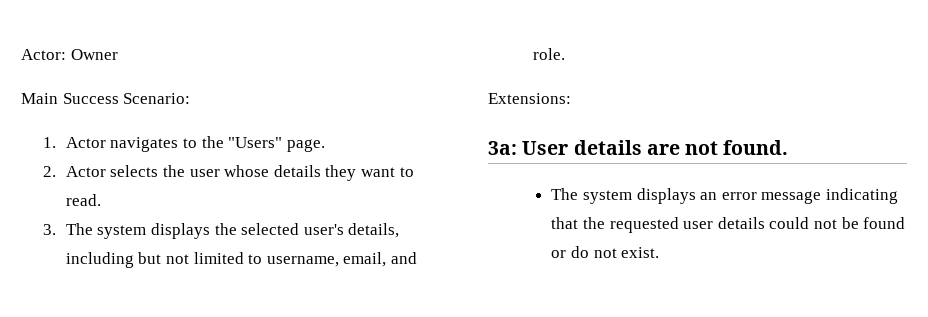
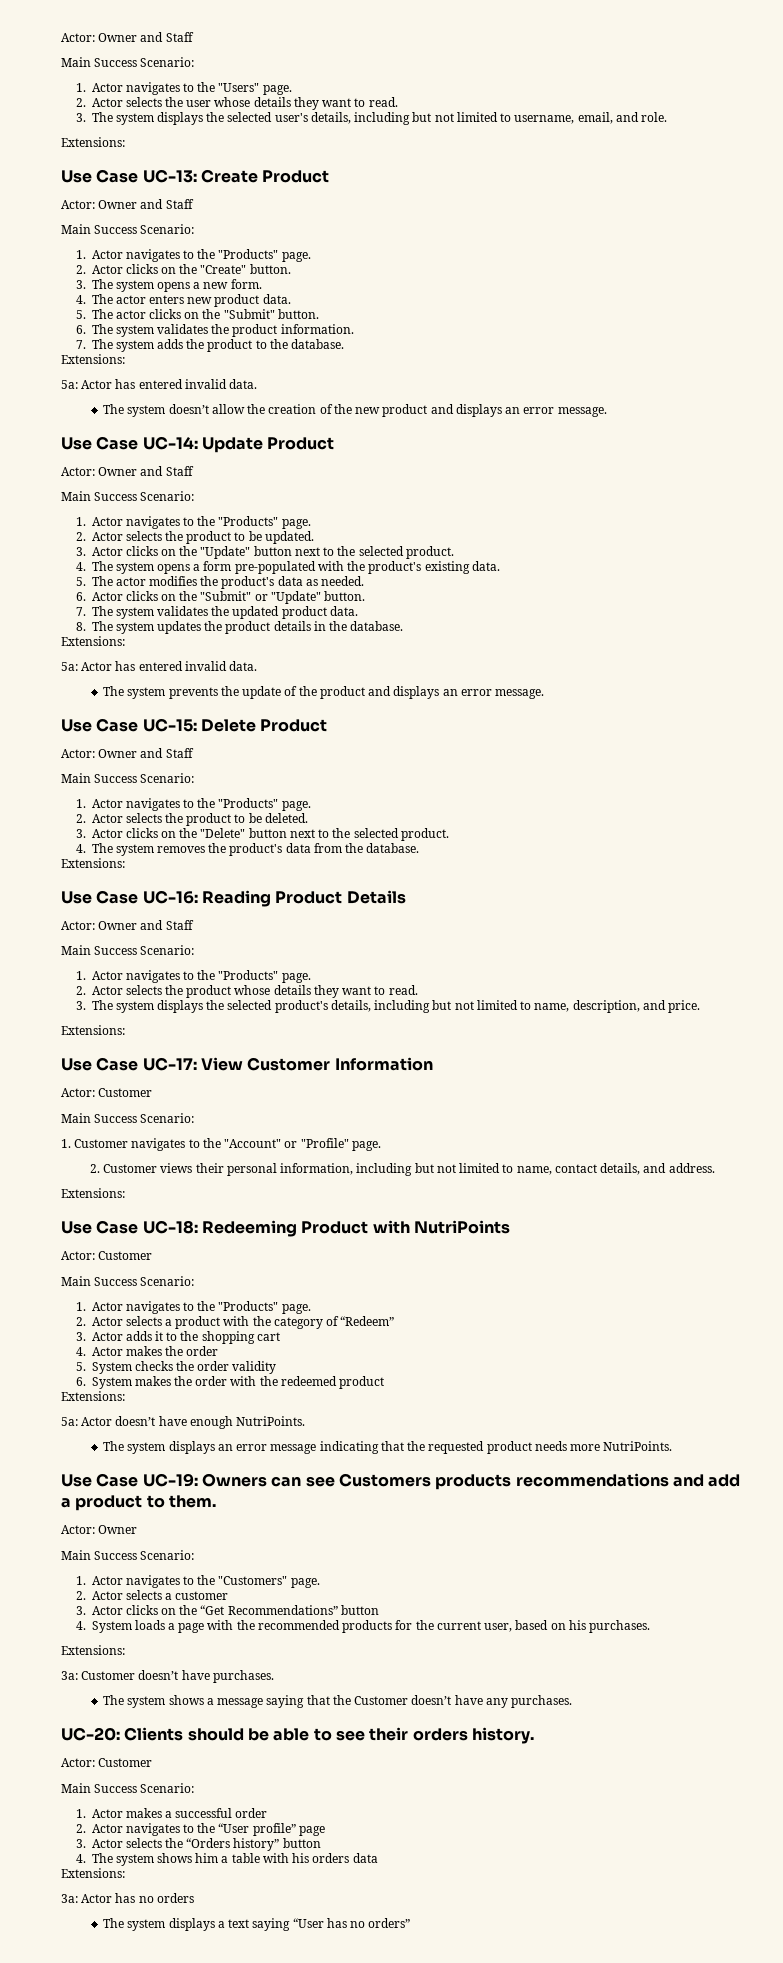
[21,49,118,60] Actor: Owner -> [61,32,194,42] Actor: Owner and Staff
[488,140,789,155] 3a: User details are not found. -> [61,169,330,183] [61,199,194,209] [61,224,195,234] [75,249,311,262] [75,264,291,274] [75,279,262,292] [75,294,291,307] [75,309,319,319] [75,324,354,337] [75,339,345,352] [61,354,125,364] [61,379,258,389] [103,404,607,417] [61,436,335,453] [61,466,194,476] [61,491,195,501] [75,516,311,529] [75,531,314,544] [75,546,454,559] [75,561,500,574] [75,576,365,589] [75,591,366,604] [75,606,358,619] [75,621,404,634] [61,636,125,646] [61,661,258,671] [103,686,545,699] [61,718,328,732] [61,748,194,758] [61,773,195,783] [75,798,311,811] [75,813,308,826] [75,828,449,841] [75,843,420,856] [61,858,125,868] [61,890,406,907] [61,920,194,930] [61,945,195,955] [75,970,311,983] [75,985,418,998] [75,1000,701,1013] [61,1025,125,1035] [61,1057,433,1071] [61,1088,153,1097] [61,1113,195,1123] [61,1138,381,1151] [90,1163,715,1176] [61,1188,125,1198] [61,1220,510,1237] [61,1251,153,1260] [61,1276,195,1286] [75,1301,311,1314] [75,1316,395,1329] [75,1331,280,1344] [75,1346,219,1356] [75,1361,277,1374] [75,1376,385,1389] [61,1391,125,1401] [61,1416,306,1429] Use Case UC-13: Create Product // Actor: Owner and Staff // Main Success Scenario: // 1. Actor navigates to the "Products" page. // 2. Actor clicks on the "Create" button. // 3. The system opens a new form. // 4. The actor enters new product data. // 5. The actor clicks on the "Submit" button. // 6. The system validates the product information. // 7. The system adds the product to the database. // Extensions: // 5a: Actor has entered invalid data. // The system doesn’t allow the creation of the new product and displays an error message. // Use Case UC-14: Update Product // Actor: Owner and Staff // Main Success Scenario: // 1. Actor navigates to the "Products" page. // 2. Actor selects the product to be updated. // 3. Actor clicks on the "Update" button next to the selected product. // 4. The system opens a form pre-populated with the product's existing data. // 5. The actor modifies the product's data as needed. // 6. Actor clicks on the "Submit" or "Update" button. // 7. The system validates the updated product data. // 8. The system updates the product details in the database. // Extensions: // 5a: Actor has entered invalid data. // The system prevents the update of the product and displays an error message. // Use Case UC-15: Delete Product // Actor: Owner and Staff // Main Success Scenario: // 1. Actor navigates to the "Products" page. // 2. Actor selects the product to be deleted. // 3. Actor clicks on the "Delete" button next to the selected product. // 4. The system removes the product's data from the database. // Extensions: // Use Case UC-16: Reading Product Details // Actor: Owner and Staff // Main Success Scenario: // 1. Actor navigates to the "Products" page. // 2. Actor selects the product whose details they want to read. // 3. The system displays the selected product's details, including but not limited to name, description, and price. // Extensions: // Use Case UC-17: View Customer Information // Actor: Customer // Main Success Scenario: // 1. Customer navigates to the "Account" or "Profile" page. // 2. Customer views their personal information, including but not limited to name, contact details, and address. // Extensions: // Use Case UC-18: Redeeming Product with NutriPoints // Actor: Customer // Main Success Scenario: // 1. Actor navigates to the "Products" page. // 2. Actor selects a product with the category of “Redeem” // 3. Actor adds it to the shopping cart // 4. Actor makes the order // 5. System checks the order validity // 6. System makes the order with the redeemed product // Extensions: // 5a: Actor doesn’t have enough NutriPoints.
[683,217,906,229] [551,246,660,258] user details could not be found or do not exist. -> [486,1441,673,1454] [61,1473,741,1490] [61,1495,216,1511] [61,1525,138,1534] [61,1550,195,1560] [75,1575,320,1588] [75,1590,229,1600] [75,1605,379,1615] [75,1620,651,1633] [61,1645,125,1655] [61,1670,274,1683] [103,1695,573,1708] [61,1727,534,1744] [61,1758,153,1767] [61,1783,195,1793] [75,1808,268,1818] [75,1823,325,1836] [75,1838,321,1851] [75,1853,378,1866] [61,1868,125,1878] [61,1893,194,1903] [103,1918,411,1931] product needs more NutriPoints. // Use Case UC-19: Owners can see Customers products recommendations and add a product to them. // Actor: Owner // Main Success Scenario: // 1. Actor navigates to the "Customers" page. // 2. Actor selects a customer // 3. Actor clicks on the “Get Recommendations” button // 4. System loads a page with the recommended products for the current user, based on his purchases. // Extensions: // 3a: Customer doesn’t have purchases. // The system shows a message saying that the Customer doesn’t have any purchases. // UC-20: Clients should be able to see their orders history. // Actor: Customer // Main Success Scenario: // 1. Actor makes a successful order // 2. Actor navigates to the “User profile” page // 3. Actor selects the “Orders history” button // 4. The system shows him a table with his orders data // Extensions: // 3a: Actor has no orders // The system displays a text saying “User has no orders”

